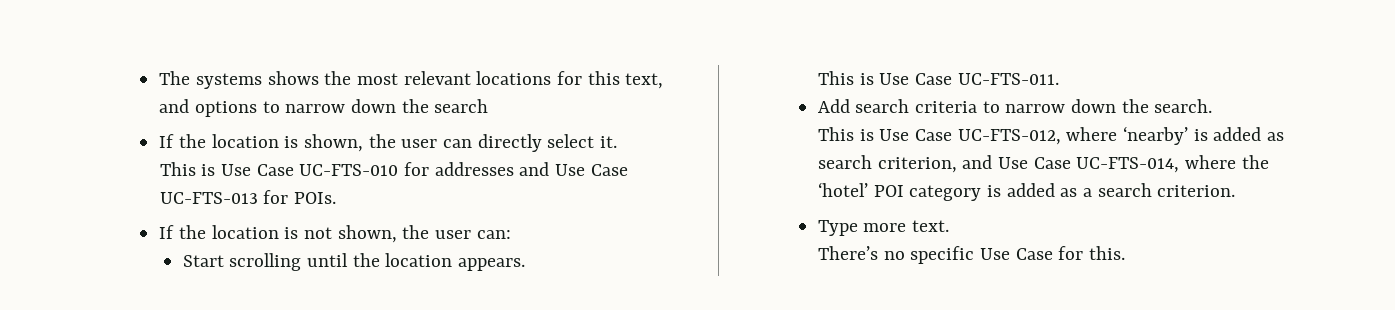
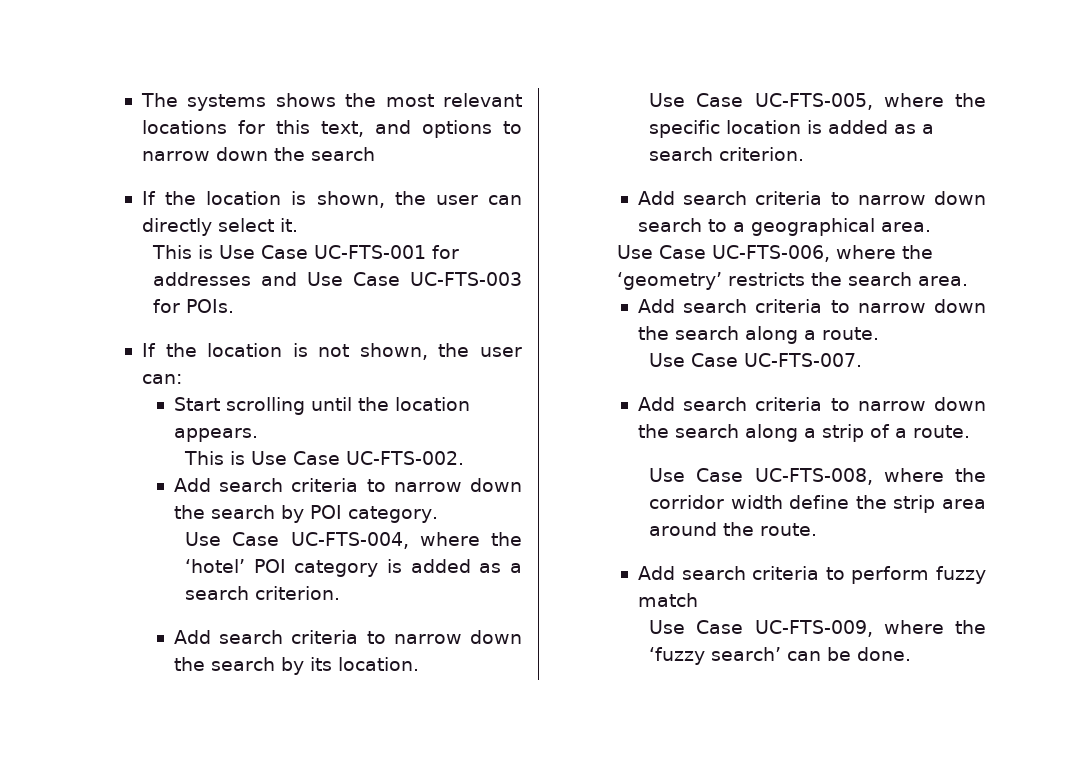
[299,164,399,176] UC-FTS-010 -> [314,245,427,259] UC-FTS-001
[159,192,258,204] UC-FTS-013 -> [410,272,522,286] UC-FTS-003
[957,73,1059,85] [817,99,1213,113] [817,126,1284,145] [817,155,1180,173] UC-FTS-011. // Add search criteria to narrow down the search. // This is Use Case UC-FTS-012, where ‘nearby’ is added as search criterion, and Use Case UC-FTS-014, -> [346,451,465,465] [174,478,522,492] [174,505,439,523] [185,532,409,549] UC-FTS-002. // Add search criteria to narrow down the search by POI category. // Use Case UC-FTS-004,
[817,220,950,236] [817,246,1125,264] Type more text. // There’s no specific Use Case for this. -> [174,630,522,644] [174,657,420,675] [649,93,986,110] [649,120,935,138] [649,147,805,161] [638,191,986,205] [638,218,932,236] [617,245,934,262] [617,272,969,290] [638,299,986,313] [638,326,880,344] [649,353,863,367] [638,397,986,411] [638,424,971,442] [649,468,986,485] [649,495,986,513] [649,522,818,536] [638,566,986,584] [638,593,699,607] [649,620,986,637] [649,647,912,665] Add search criteria to narrow down the search by its location. // Use Case UC-FTS-005, where the specific location is added as a search criterion. // Add search criteria to narrow down search to a geographical area. // Use Case UC-FTS-006, where the ‘geometry’ restricts the search area. // Add search criteria to narrow down the search along a route. // Use Case UC-FTS-007. // Add search criteria to narrow down the search along a strip of a route. // Use Case UC-FTS-008, where the corridor width define the strip area around the route. // Add search criteria to perform fuzzy match // Use Case UC-FTS-009, where the ‘fuzzy search’ can be done.

